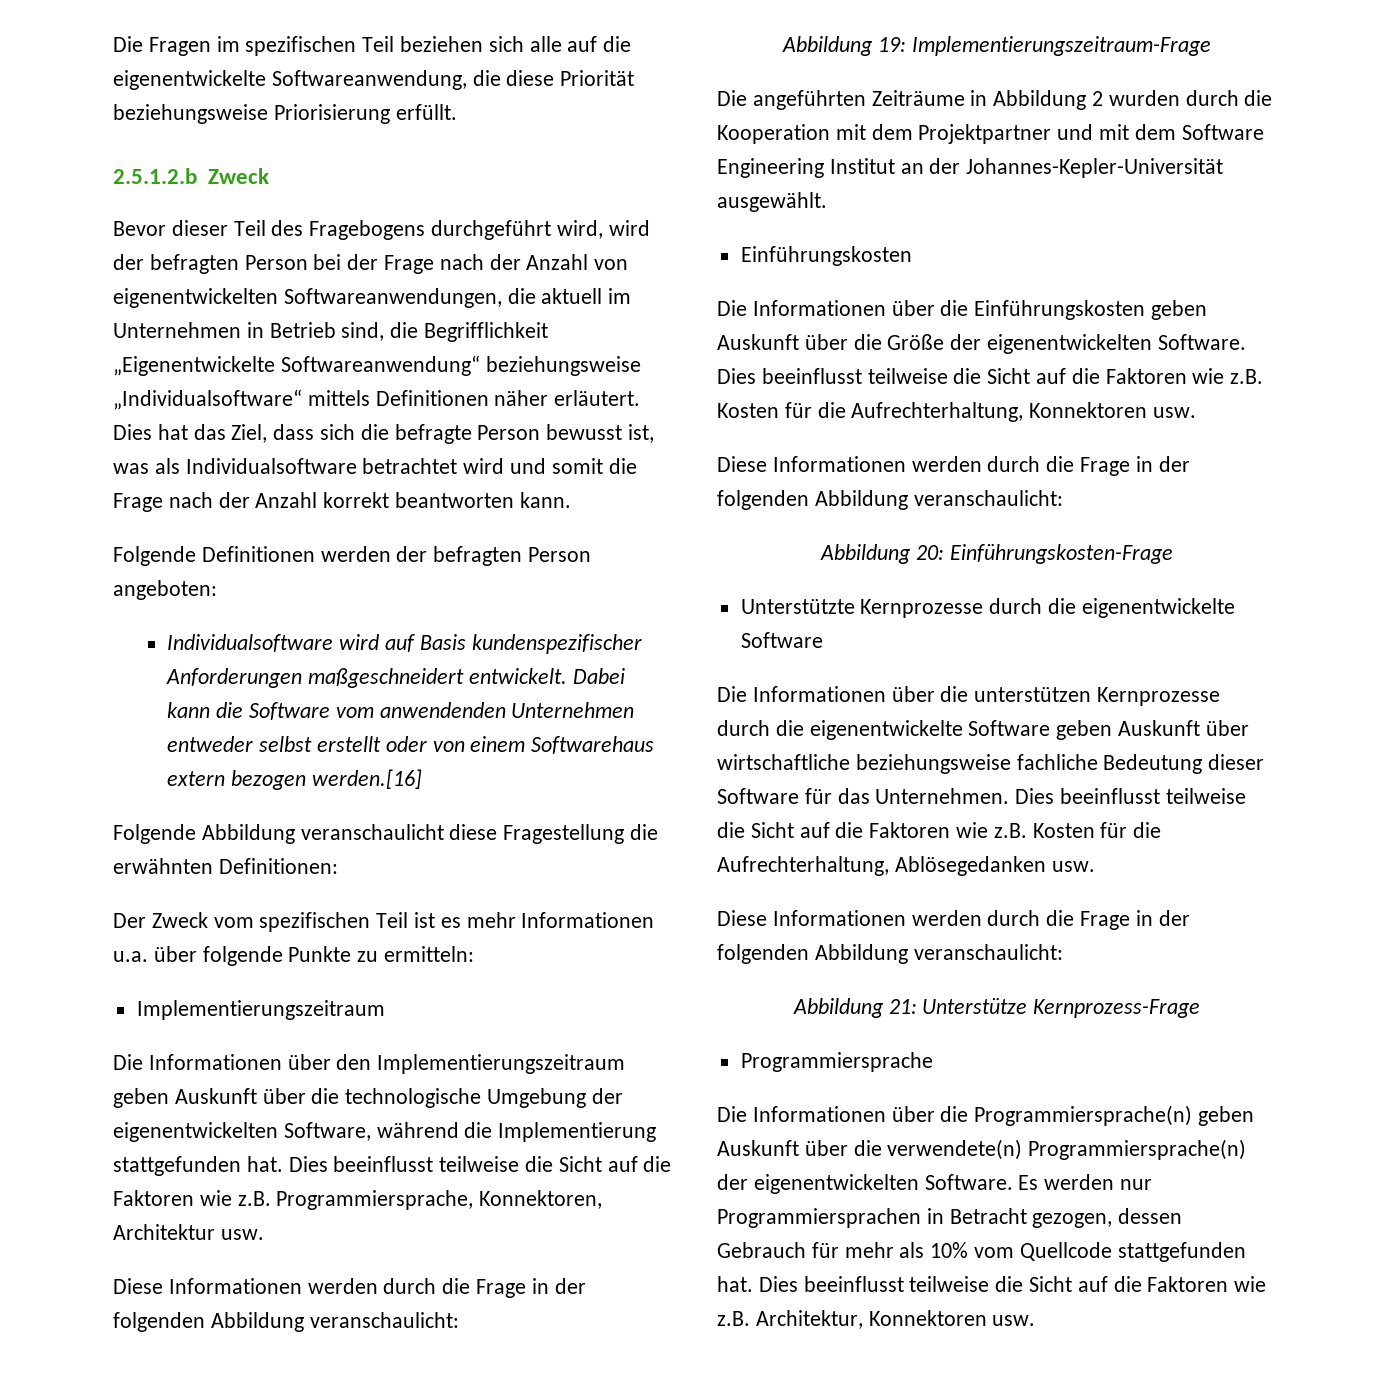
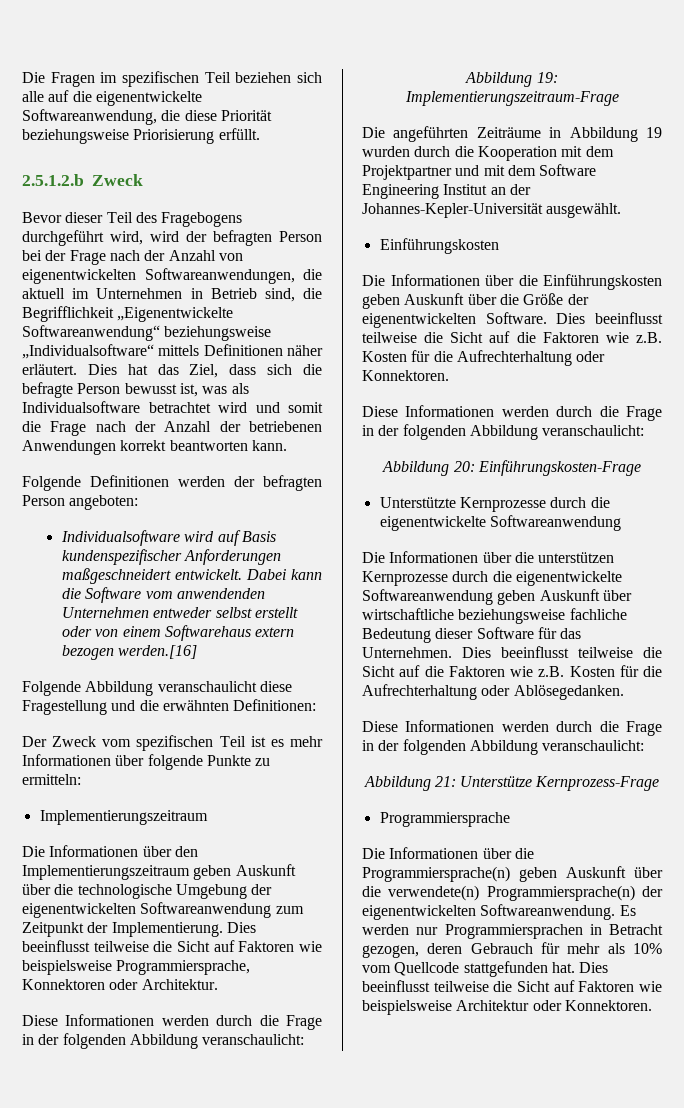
(318, 500) none -> [219,421,322,432] [22,440,116,455] der betriebenen Anwendungen
(625, 834) none -> [111,700,136,711] und
[113,951,148,962] u.a. -> (111, 760) none
[283,1122,657,1142] [113,1156,672,1176] [113,1190,603,1210] [113,1224,264,1240] Software, während die Implementierung stattgefunden hat. Dies beeinflusst teilweise die Sicht auf die Faktoren wie z.B. Programmiersprache, Konnektoren, Architektur usw. -> [140,902,304,918] [22,922,256,937] [22,940,322,952] [22,960,251,975] [22,979,218,990] Softwareanwendung zum Zeitpunkt der Implementierung. Dies beeinflusst teilweise die Sicht auf Faktoren wie beispielsweise Programmiersprache, Konnektoren oder Architektur.
[1092,91,1104,106] 2 -> [646,127,662,138] 19
[851,402,1197,422] Aufrechterhaltung, Konnektoren usw. -> [456,350,606,366] [362,370,449,381] Aufrechterhaltung oder Konnektoren.
[740,632,823,648] Software -> [489,515,621,531] Softwareanwendung
[968,720,1051,736] Software -> [362,589,493,605] Softwareanwendung
[717,856,1095,876] Aufrechterhaltung, Ablösegedanken usw. -> [362,684,624,700] Aufrechterhaltung oder Ablösegedanken.
[924,1174,1013,1190] Software. -> [480,904,616,920] Softwareanwendung.
[1118,1208,1183,1224] dessen -> [427,943,463,954] deren
[1113,1276,1267,1292] [717,1310,1036,1329] die Faktoren wie z.B. Architektur, Konnektoren usw. -> [578,981,662,992] [362,1000,652,1015] Faktoren wie beispielsweise Architektur oder Konnektoren.

